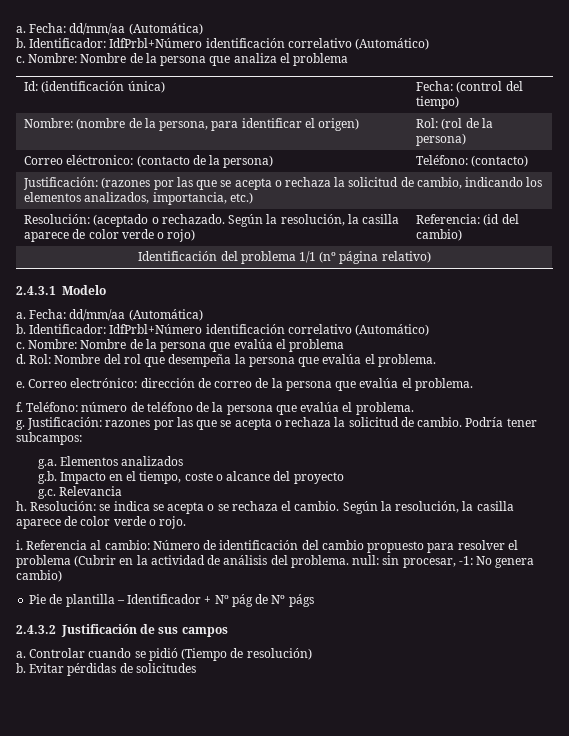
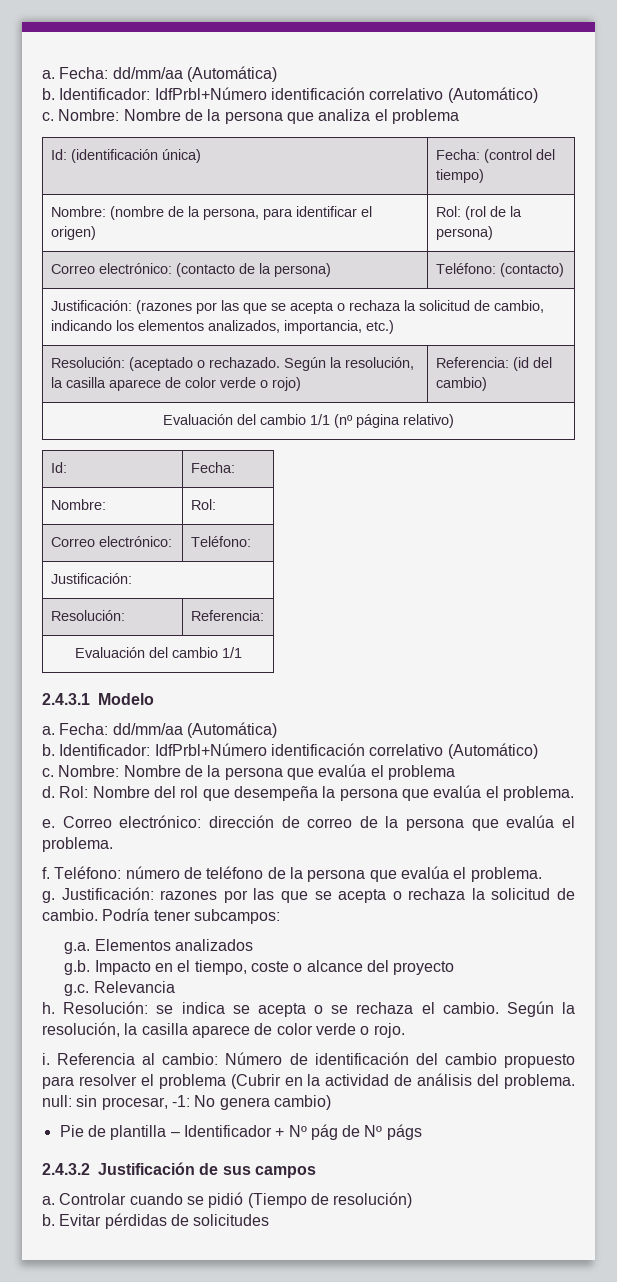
[66,155,134,165] eléctronico: -> [98,263,172,274] electrónico:
[138,251,296,264] Identificación del problema -> [163,414,306,425] Evaluación del cambio
(431, 257) none -> [50,462,67,473] [190,462,235,473] [50,499,106,510] [190,499,216,510] [50,536,172,547] [190,536,251,547] [50,573,132,584] [50,610,125,621] [190,610,264,621] [74,647,242,658] // Id: | Fecha: // Nombre: | Rol: // Correo electrónico: | Teléfono: // Justificación: // Resolución: | Referencia: // Evaluación del cambio 1/1

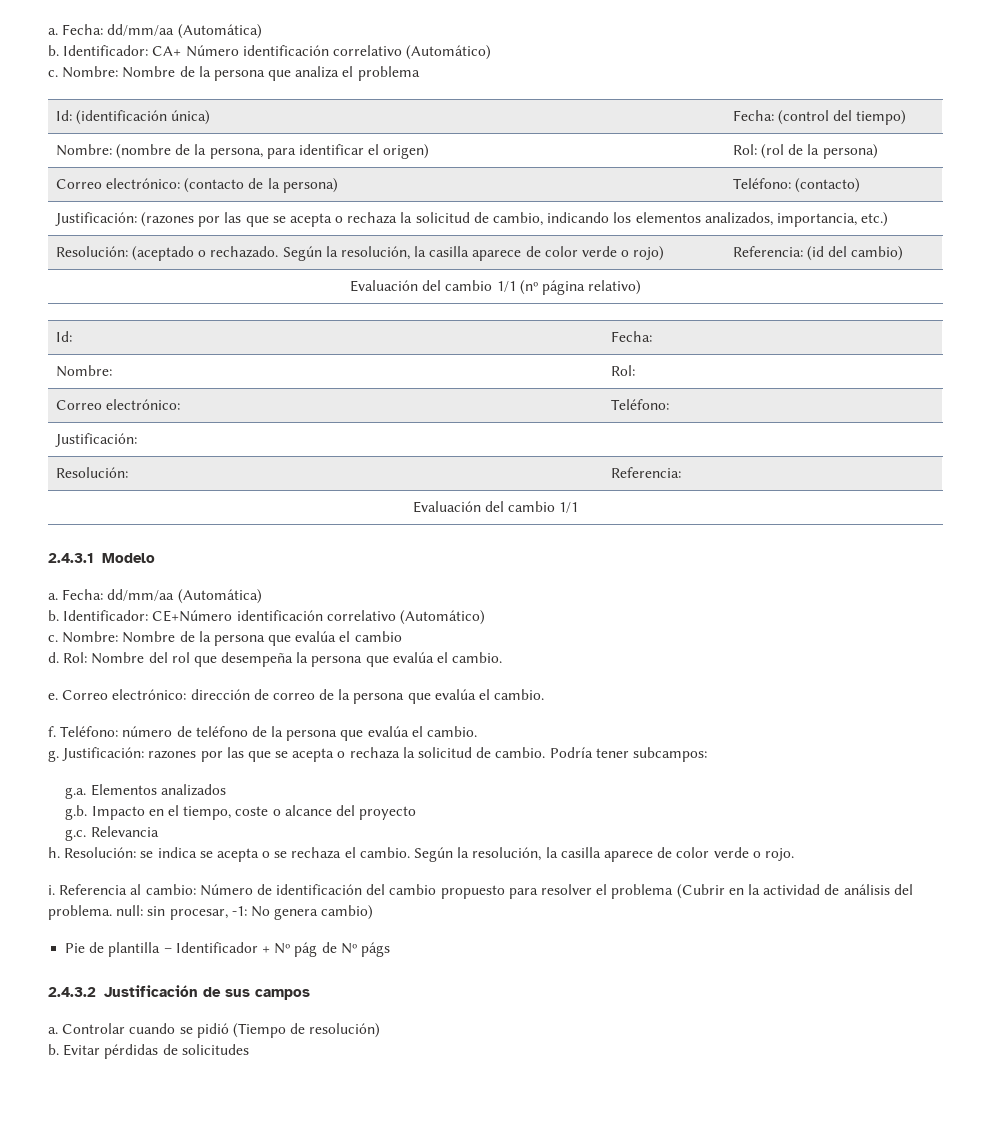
[42,66,277,82] [42,87,267,100] a. Fecha: dd/mm/aa (Automática) // b. Identificador: IdfPrbl+Número -> [48,24,262,39] [48,45,239,57] a. Fecha: dd/mm/aa (Automática) // b. Identificador: CA+ Número
[154,743,267,756] IdfPrbl+Número -> [152,610,233,622] CE+Número
[387,765,455,780] problema -> [354,631,402,642] cambio
[502,786,574,801] problema. -> [452,652,503,663] cambio.
[42,837,113,852] problema. -> [494,689,545,700] cambio.
[470,867,542,882] problema. -> [427,726,478,737] cambio.

